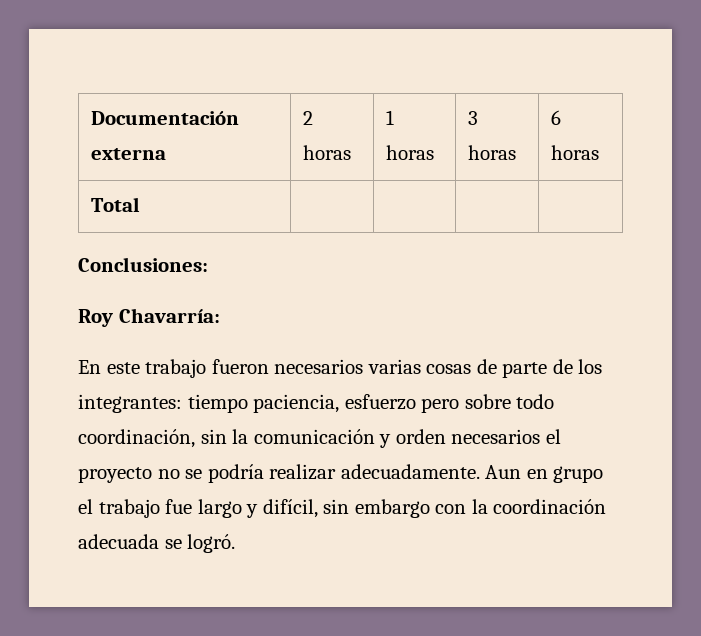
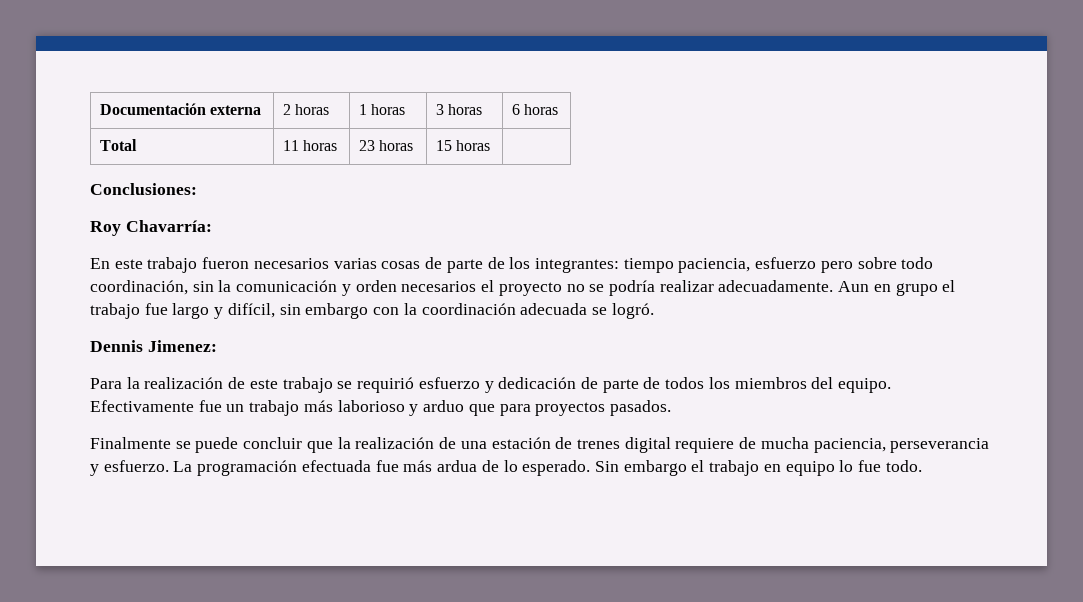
(141, 204) | | -> [282,140,338,151] [358,140,414,151] [435,140,491,151] 11 horas | 23 horas | 15 horas
(236, 543) none -> [90,340,217,352] [90,377,892,393] [90,400,671,416] [90,437,990,453] [90,460,922,476] // Dennis Jimenez: // Para la realización de este trabajo se requirió esfuerzo y dedicación de parte de todos los miembros del equipo. Efectivamente fue un trabajo más laborioso y arduo que para proyectos pasados. // Finalmente se puede concluir que la realización de una estación de trenes digital requiere de mucha paciencia, perseverancia y esfuerzo. La programación efectuada fue más ardua de lo esperado. Sin embargo el trabajo en equipo lo fue todo.

